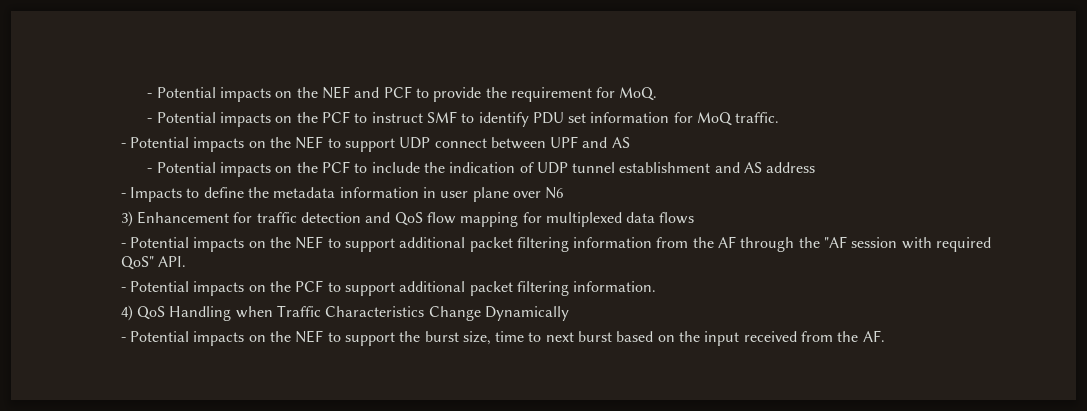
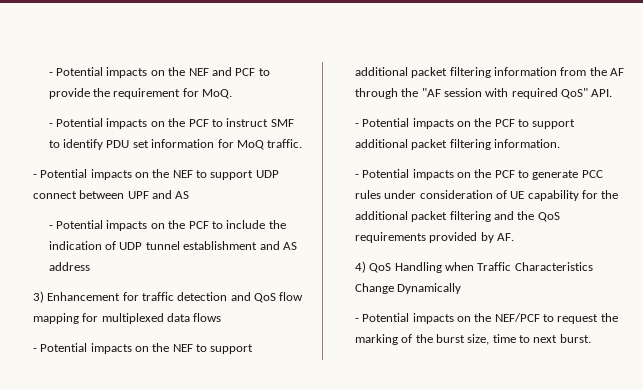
[120,187,564,202] // - Impacts to define the metadata information in user plane over N6 -> (90, 266) none
(657, 286) none -> [354,169,603,180] [354,190,619,201] [354,211,560,222] [354,232,514,243] // - Potential impacts on the PCF to generate PCC rules under consideration of UE capability for the additional packet filtering and the QoS requirements provided by AF.
[295,330,395,346] NEF to support -> [494,313,618,324] [354,334,413,345] NEF/PCF to request the marking of
[578,330,885,346] burst based on the input received from the AF. -> [559,334,591,343] burst.

